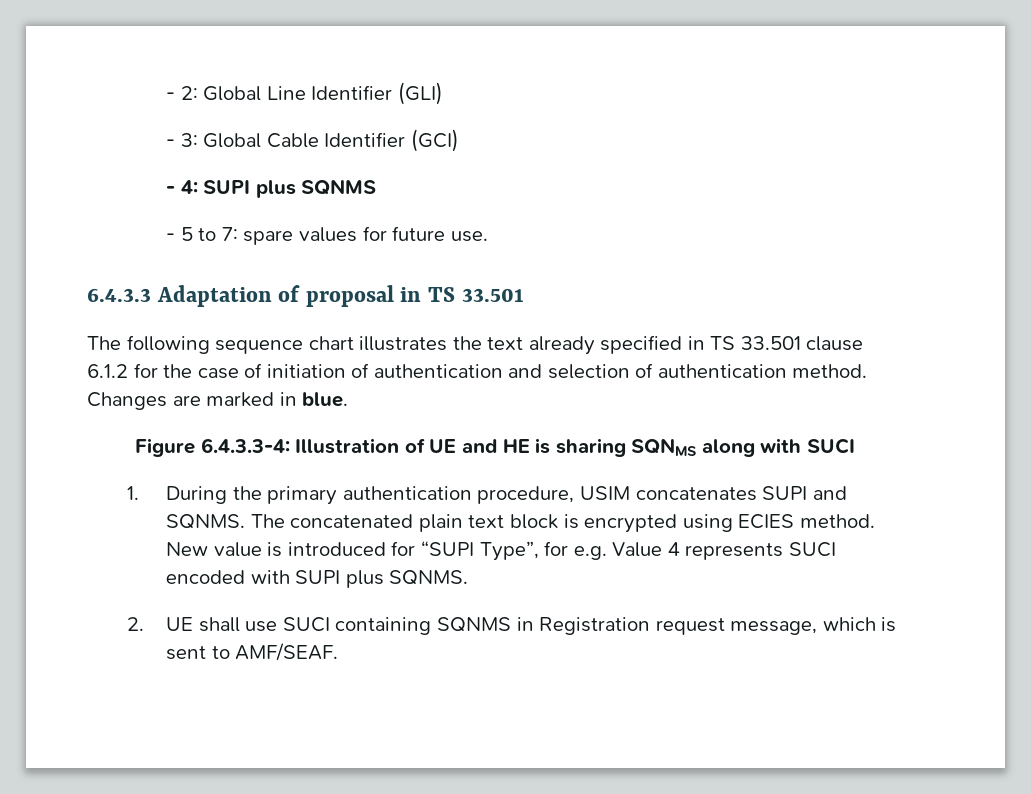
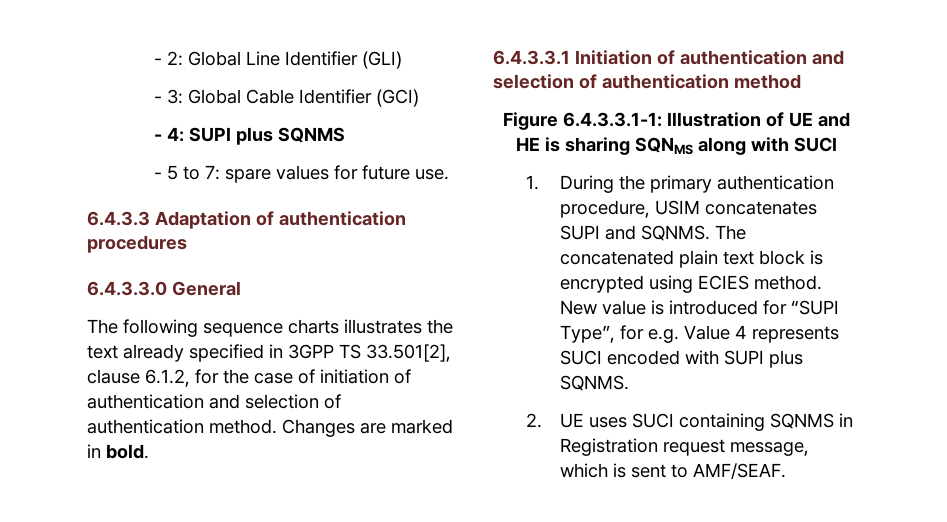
[305,285,524,307] proposal in TS 33.501 -> [278,211,406,226] [87,235,187,253] [87,281,241,296] authentication procedures // 6.4.3.3.0 General
[308,336,354,350] chart -> [288,319,339,334] charts
[710,336,864,351] [87,364,128,378] TS 33.501 clause 6.1.2 -> [288,344,451,362] [87,369,190,387] 3GPP TS 33.501[2], clause 6.1.2,
[302,392,349,407] blue. -> [106,444,149,459] [493,50,844,65] [493,74,801,89] bold. // 6.4.3.3.1 Initiation of authentication and selection of authentication method
[200,438,290,453] 6.4.3.3-4: -> [563,112,662,127] 6.4.3.3.1-1:
[198,617,278,632] shall use -> [588,417,627,428] uses

